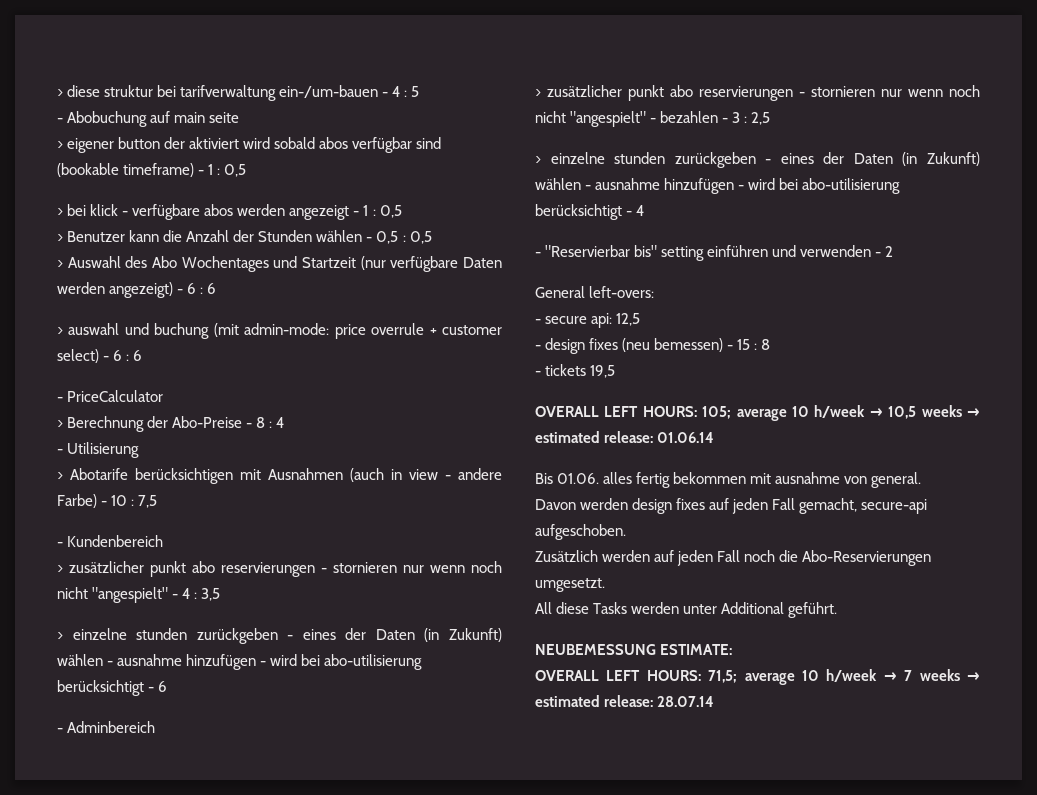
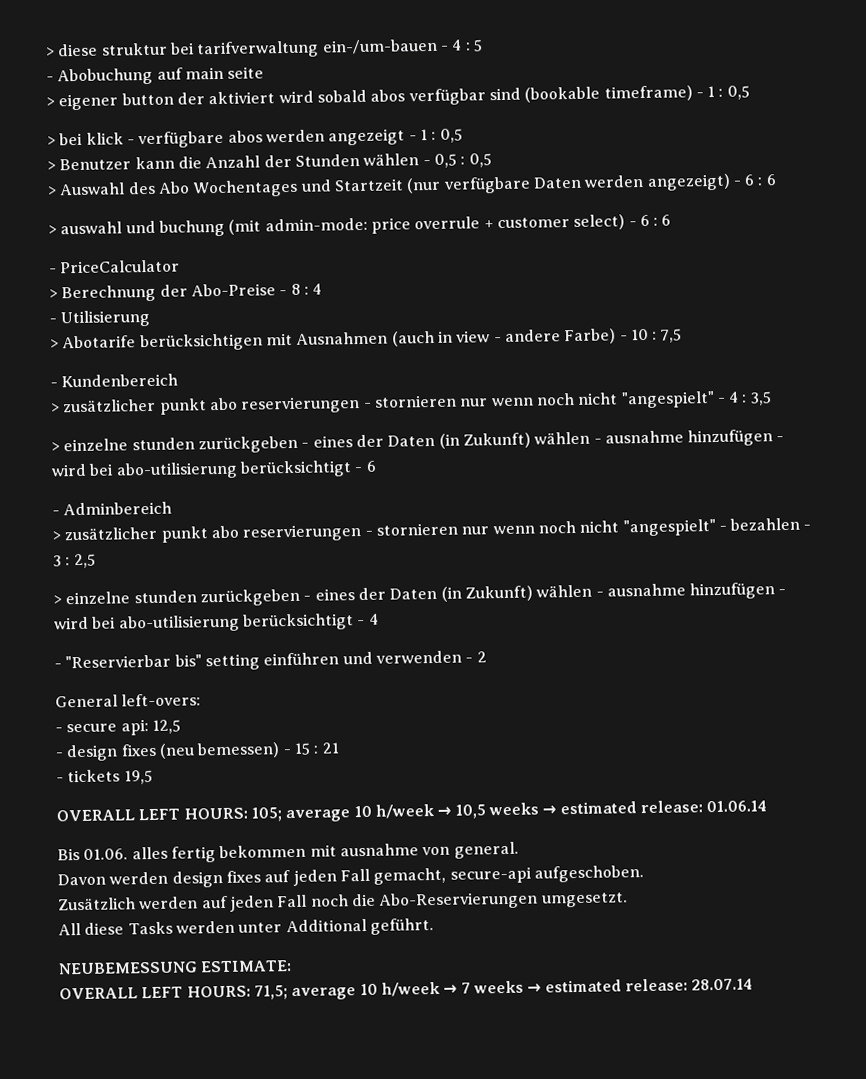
[761,339,771,350] 8 -> [321,742,340,754] 21

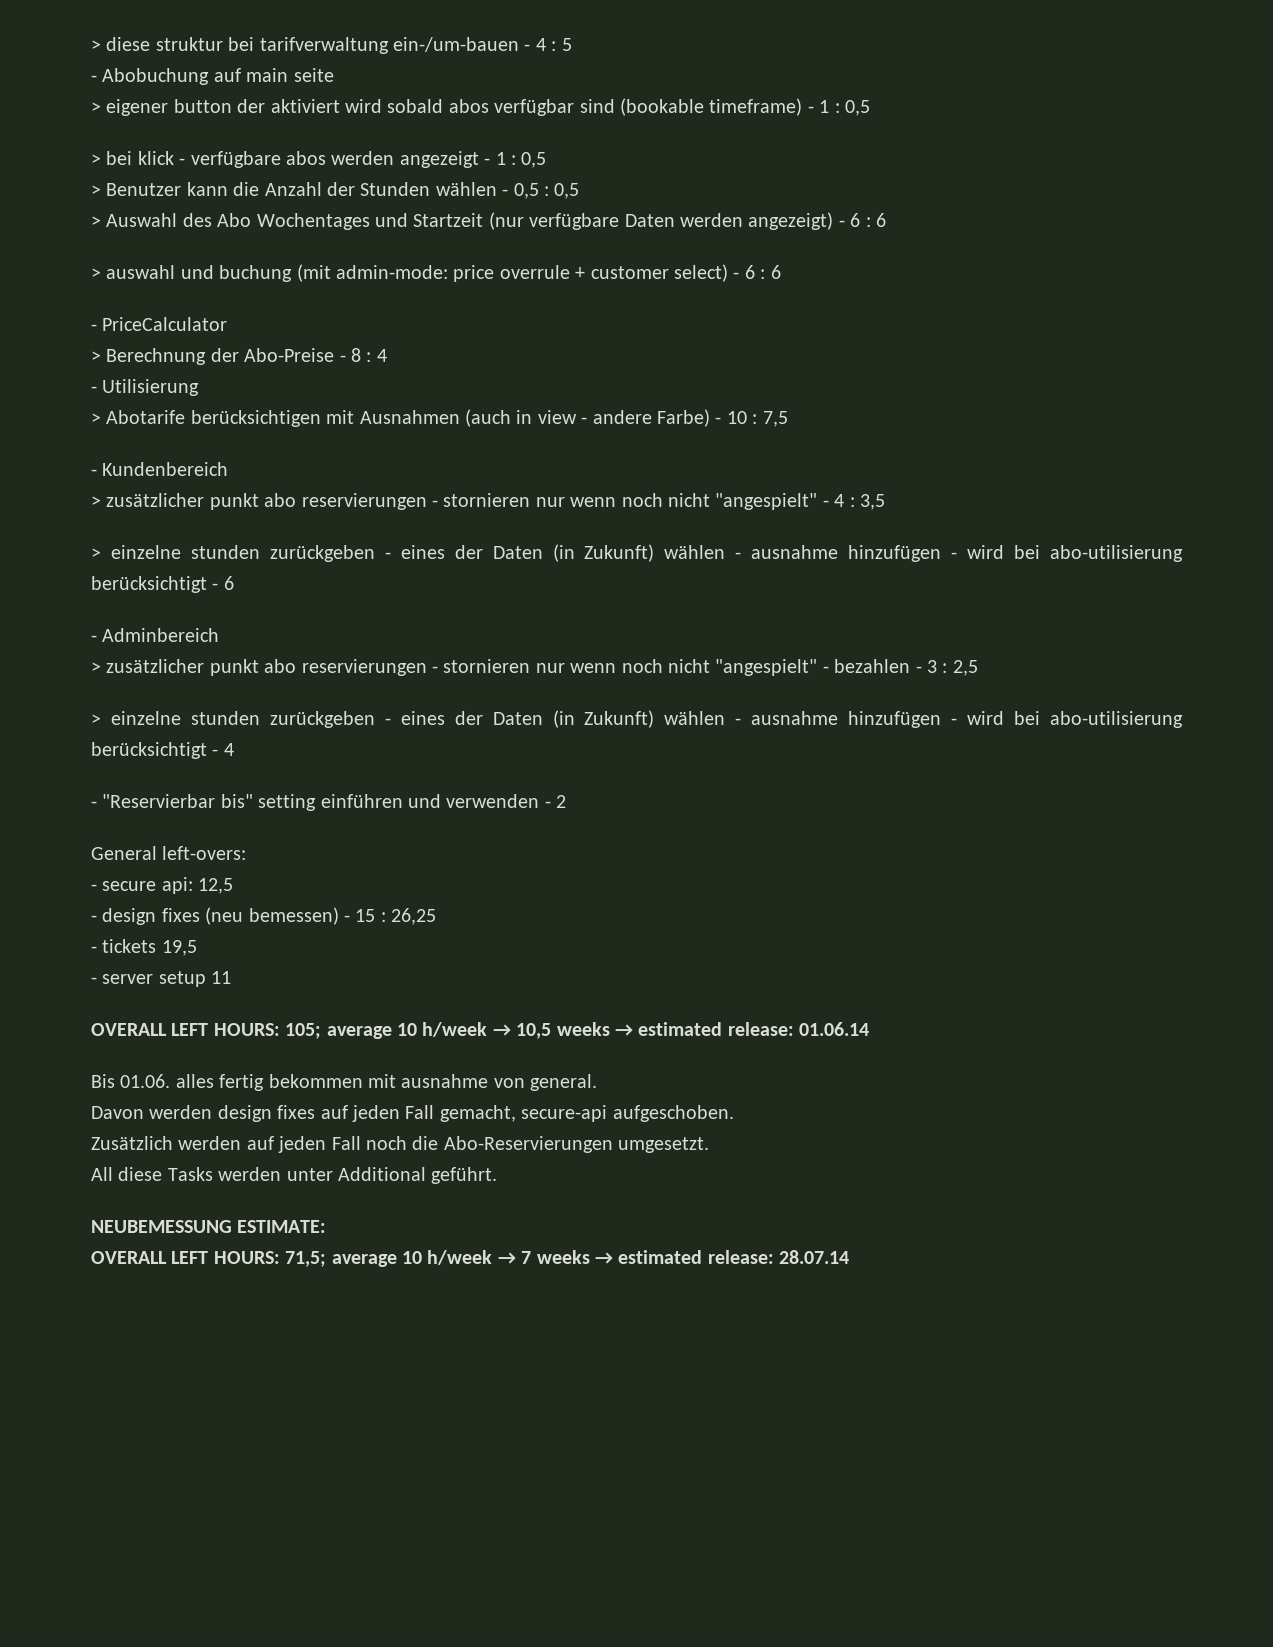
[321,742,340,754] 21 -> [391,908,437,925] 26,25
(153, 777) none -> [91,971,232,987] // - server setup 11

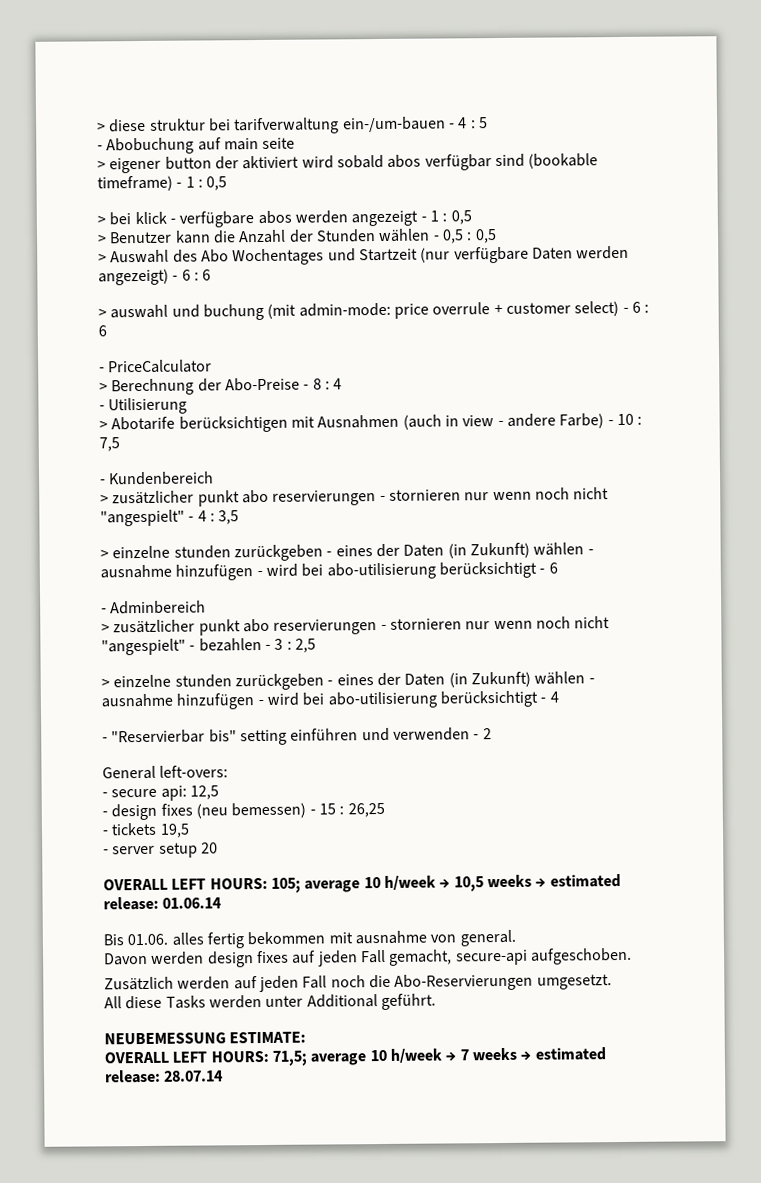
[211,971,232,984] 11 -> [200,842,218,854] 20

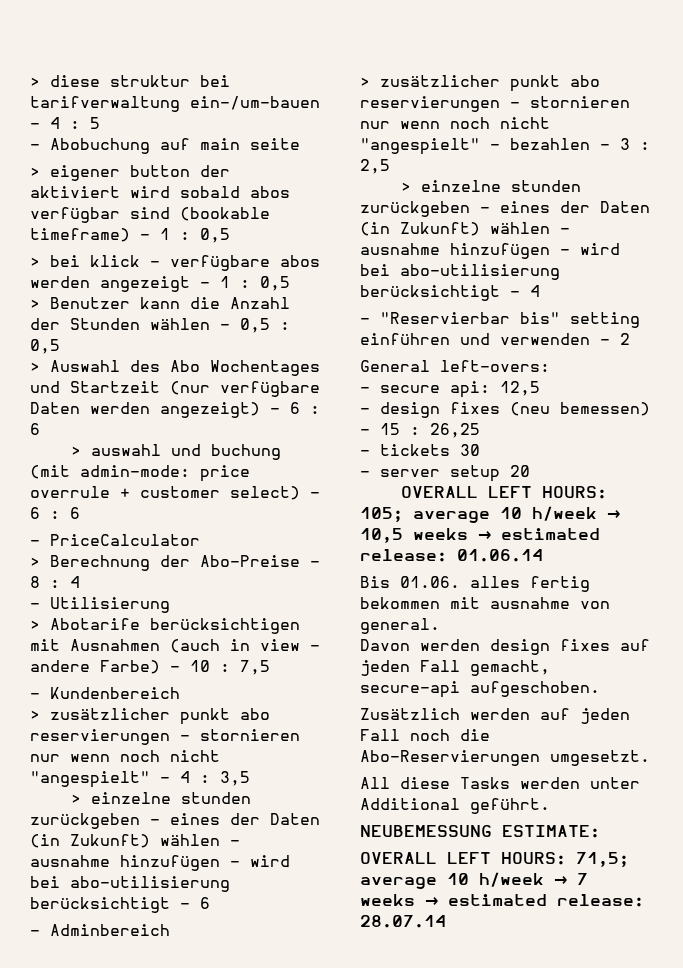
[159,823,190,838] 19,5 -> [460,444,480,456] 30

